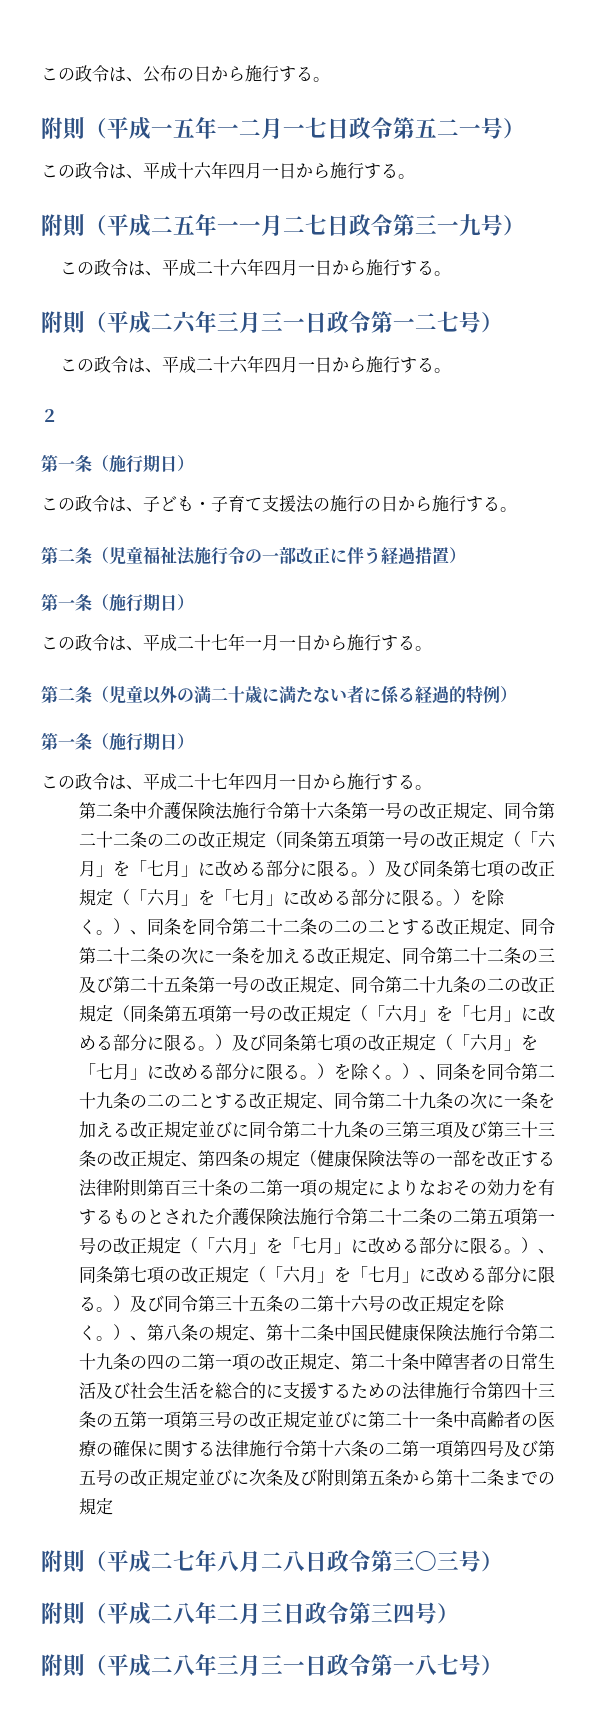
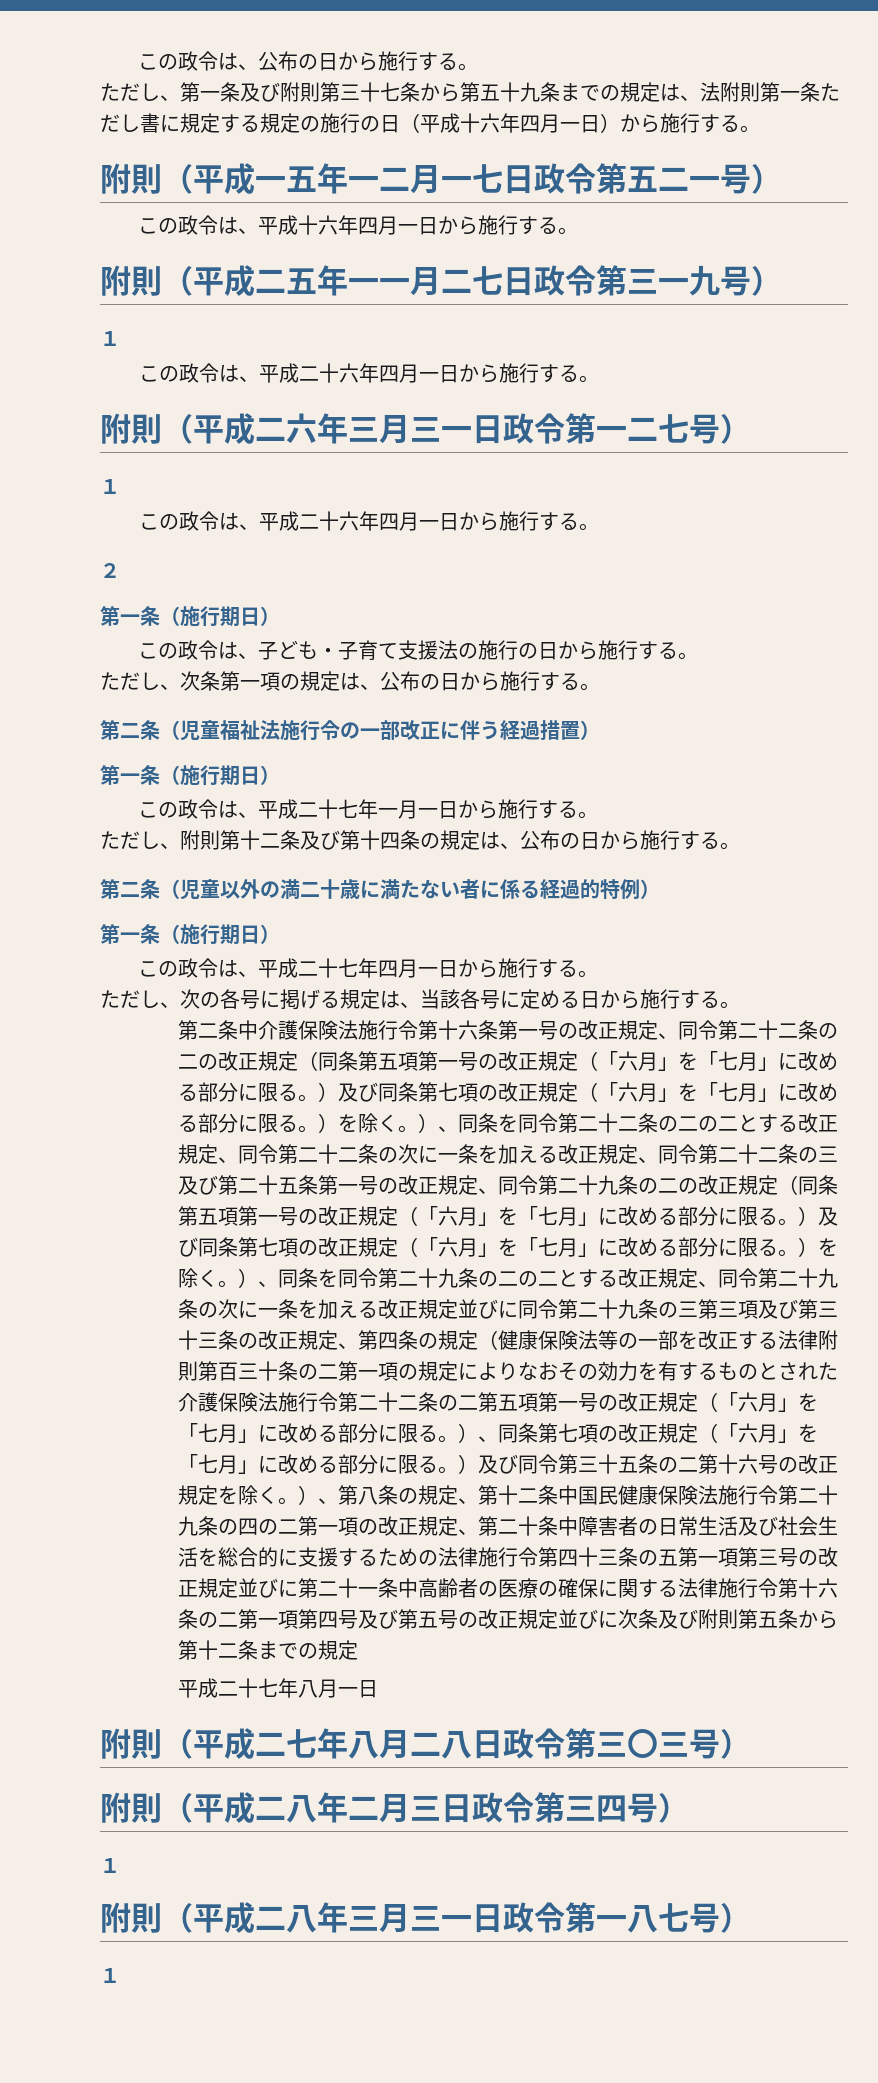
(330, 79) none -> [100,82,840,102] [100,113,760,133] // ただし、第一条及び附則第三十七条から第五十九条までの規定は、法附則第一条ただし書に規定する規定の施行の日（平成十六年四月一日）から施行する。
(525, 225) none -> [100,331,120,346] // １
(503, 322) none -> [100,479,120,494] // １
(517, 509) none -> [100,671,600,691] // ただし、次条第一項の規定は、公布の日から施行する。
(432, 648) none -> [100,830,740,850] // ただし、附則第十二条及び第十四条の規定は、公布の日から施行する。
(432, 787) none -> [100,989,740,1010] // ただし、次の各号に掲げる規定は、当該各号に定める日から施行する。
(114, 1506) none -> [177,1678,378,1698] // 平成二十七年八月一日
(459, 1613) none -> [100,1858,120,1873] // １
(503, 1665) none -> [100,1968,120,1983] // １

